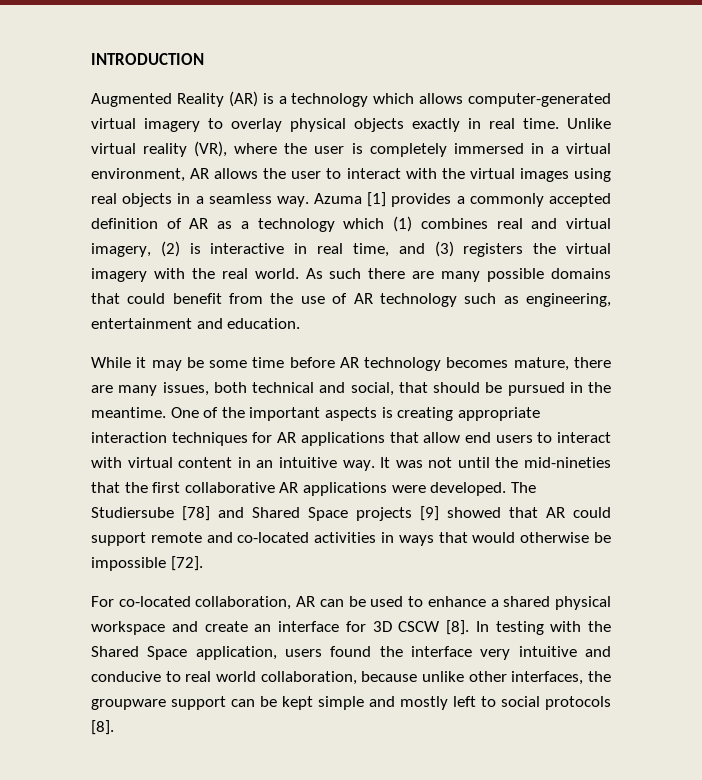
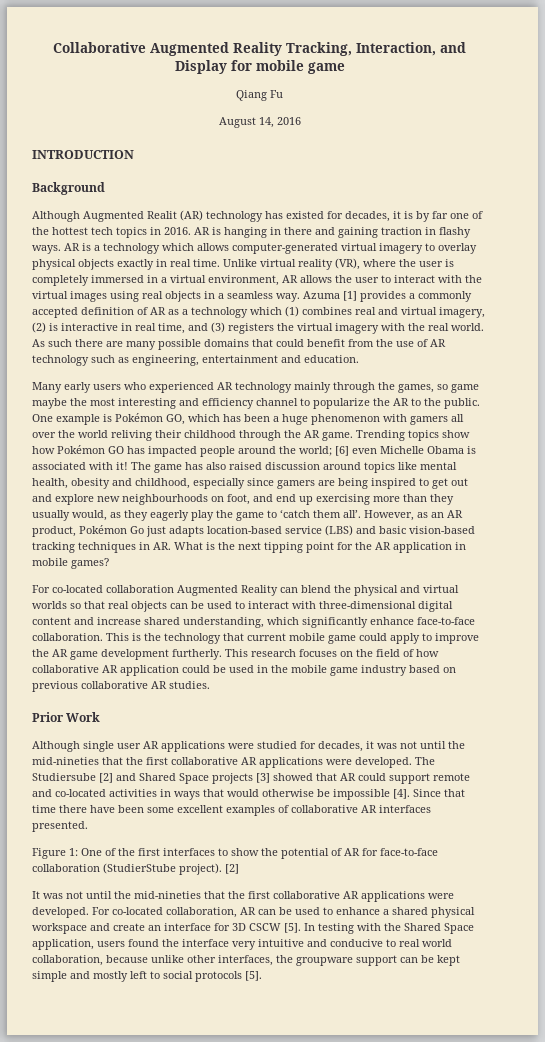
[91,53,204,65] [91,91,258,107] INTRODUCTION // Augmented Reality (AR) -> [53,42,466,56] [174,60,345,74] [236,90,283,101] [218,117,301,128] [32,150,134,159] [32,182,105,195] [32,210,483,222] [32,227,471,238] [32,243,80,254] Collaborative Augmented Reality Tracking, Interaction, and Display for mobile game // Qiang Fu // August 14, 2016 // INTRODUCTION // Background // Although Augmented Realit (AR) technology has existed for decades, it is by far one of the hottest tech topics in 2016. AR is hanging in there and gaining traction in flashy ways. AR
[91,357,611,371] [91,382,611,396] [91,407,540,421] [91,432,611,446] [91,457,391,471] While it may be some time before AR technology becomes mature, there are many issues, both technical and social, that should be pursued in the meantime. One of the important aspects is creating appropriate interaction techniques for AR applications that allow end users to interact with virtual content in an intuitive way. It -> [32,382,479,393] [32,398,480,409] [32,413,464,425] [32,430,470,441] [32,445,476,457] [32,462,457,473] [32,478,468,489] [32,494,454,505] [32,509,463,521] [32,525,475,537] [32,542,466,553] [32,558,109,569] [32,585,459,596] [32,601,453,612] [32,617,475,628] [32,633,479,644] [32,649,439,660] [32,665,456,676] [32,681,210,692] [32,712,101,722] [32,741,374,752] Many early users who experienced AR technology mainly through the games, so game maybe the most interesting and efficiency channel to popularize the AR to the public. One example is Pokémon GO, which has been a huge phenomenon with gamers all over the world reliving their childhood through the AR game. Trending topics show how Pokémon GO has impacted people around the world; [6] even Michelle Obama is associated with it! The game has also raised discussion around topics like mental health, obesity and childhood, especially since gamers are being inspired to get out and explore new neighbourhoods on foot, and end up exercising more than they usually would, as they eagerly play the game to ‘catch them all’. However, as an AR product, Pokémon Go just adapts location-based service (LBS) and basic vision-based tracking techniques in AR. What is the next tipping point for the AR application in mobile games? // For co-located collaboration Augmented Reality can blend the physical and virtual worlds so that real objects can be used to interact with three-dimensional digital content and increase shared understanding, which significantly enhance face-to-face collaboration. This is the technology that current mobile game could apply to improve the AR game development furtherly. This research focuses on the field of how collaborative AR application could be used in the mobile game industry based on previous collaborative AR studies. // Prior Work // Although single user AR applications were studied for decades, it
[182,506,210,521] [78] -> [99,773,113,783] [2]
[420,506,439,521] [9] -> [256,773,270,783] [3]
[170,556,203,571] [72]. // -> [393,789,465,799] [32,805,431,816] [32,821,88,832] [32,848,438,859] [32,863,239,875] [32,891,454,902] [32,907,89,918] [4]. Since that time there have been some excellent examples of collaborative AR interfaces presented. // Figure 1: One of the first interfaces to show the potential of AR for face-to-face collaboration (StudierStube project). [2] // It was not until the mid-nineties that the first collaborative AR applications were developed.
[446,620,469,635] [8]. -> [284,923,301,933] [5].
[91,720,114,735] [8]. -> [245,971,262,981] [5].

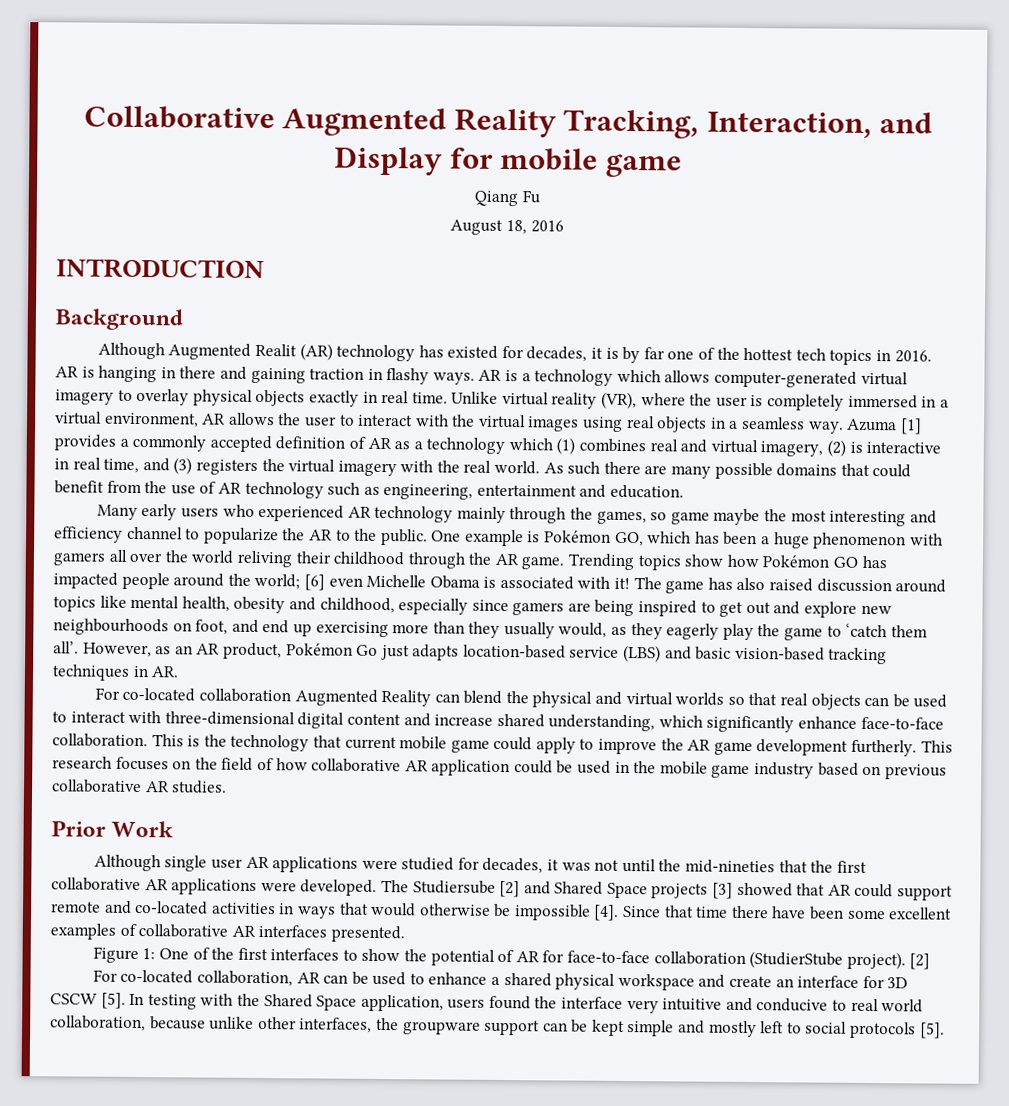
[258,117,274,128] 14, -> [505,219,527,235] 18,
[174,542,466,553] [32,558,109,569] What is the next tipping point for the AR application in mobile games? -> (180, 672) none
[32,891,454,902] [32,907,89,918] It was not until the mid-nineties that the first collaborative AR applications were developed. -> (931, 961) none

